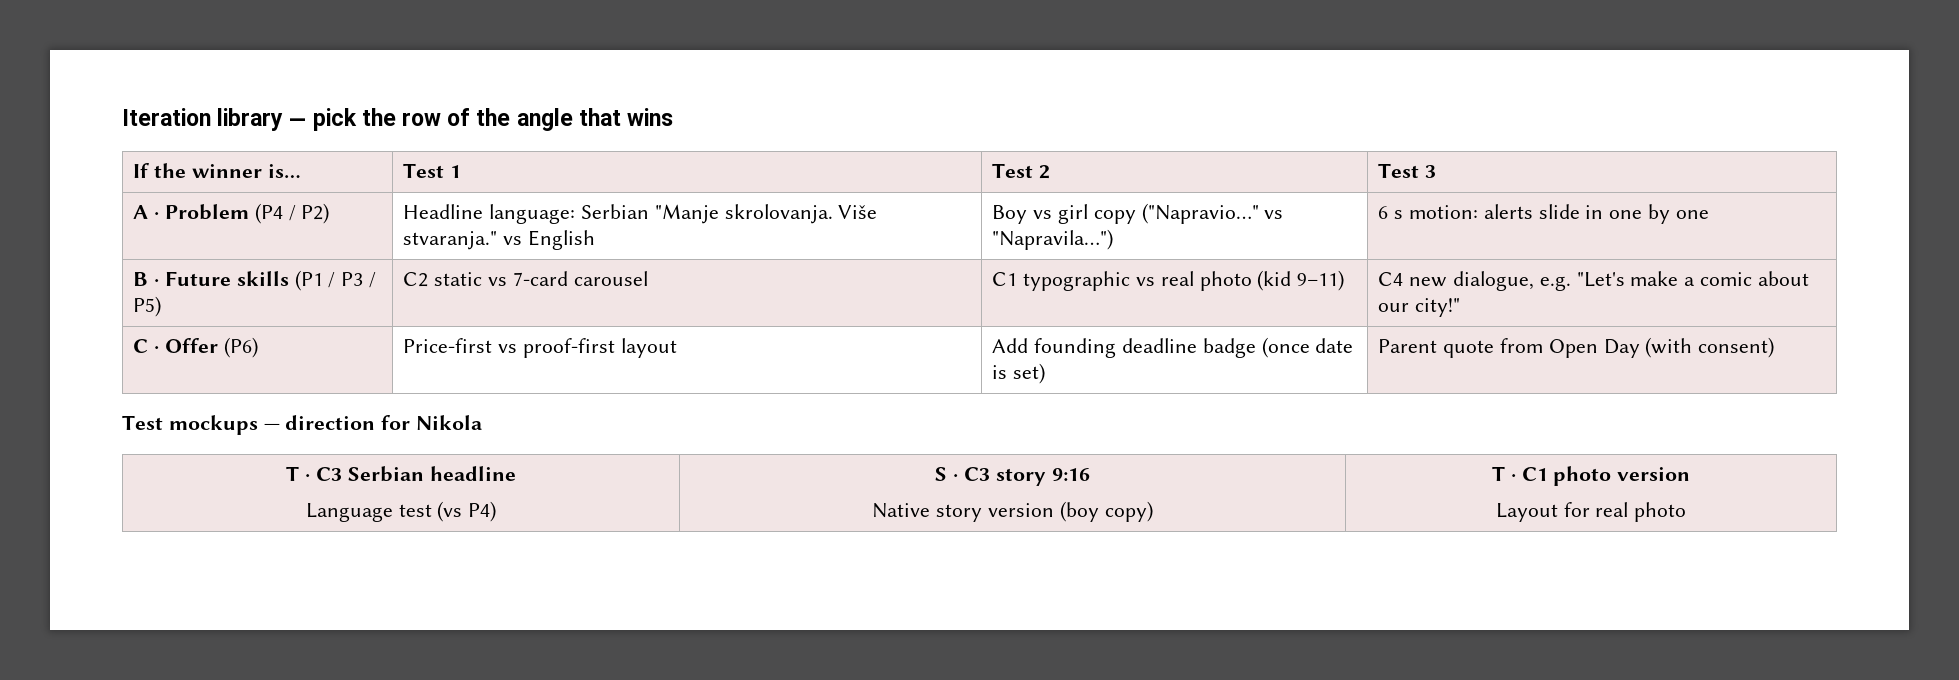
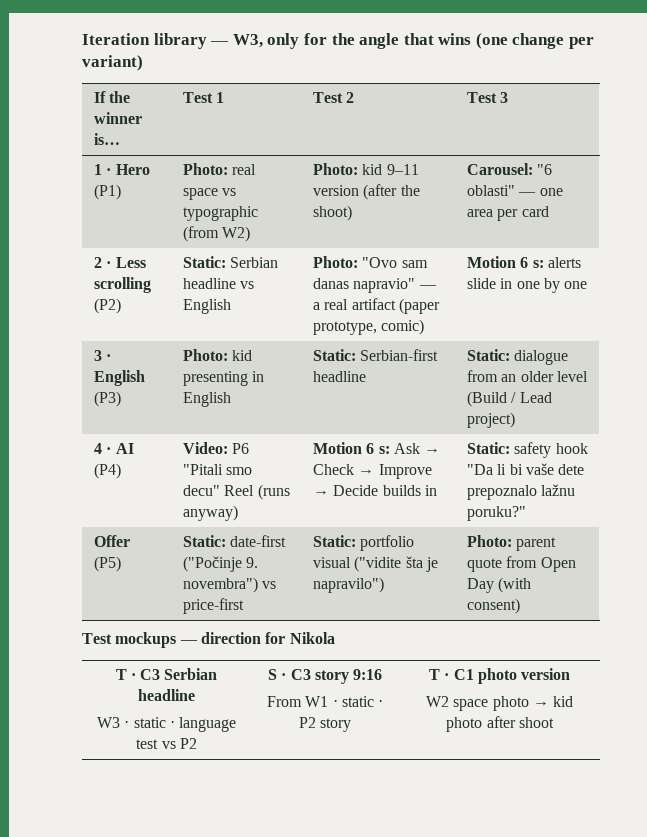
[312,108,471,131] pick the row of -> [232,33,327,49] W3, only for
(674, 117) none -> [475,33,595,49] [82,55,143,71] (one change per variant)
[133,203,330,224] [403,204,878,224] [403,230,595,250] [992,203,1284,224] [992,229,1114,250] [1378,205,1478,219] A · Problem (P4 / P2) | Headline language: Serbian "Manje skrolovanja. Više stvaranja." vs English | Boy vs girl copy ("Napravio…" vs "Napravila…") | 6 s motion: -> [93,164,150,175] [93,184,121,200] [182,163,257,175] [182,188,237,200] [182,206,258,221] [182,226,251,242] [312,163,419,175] [312,184,420,200] [312,205,352,221] [466,163,553,175] [466,185,563,196] [466,206,549,221] [93,257,146,268] [93,277,151,293] [93,298,121,314] [182,256,279,268] [182,278,255,289] [182,299,231,314] [312,256,428,268] [312,278,437,293] [312,298,440,314] [312,319,425,335] [466,256,544,268] 1 · Hero (P1) | Photo: real space vs typographic (from W2) | Photo: kid 9–11 version (after the shoot) | Carousel: "6 oblasti" — one area per card // 2 · Less scrolling (P2) | Static: Serbian headline vs English | Photo: "Ovo sam danas napravio" — a real artifact (paper prototype, comic) | Motion 6 s:
[133,270,376,291] [133,296,162,317] [403,271,648,287] [992,270,1345,291] [1378,271,1809,291] [1378,298,1461,317] [133,337,258,358] [403,338,677,358] [992,337,1354,358] [992,363,1046,384] [1378,339,1438,353] B · Future skills (P1 / P3 / P5) | C2 static vs 7-card carousel | C1 typographic vs real photo (kid 9–11) | C4 new dialogue, e.g. "Let's make a comic about our city!" // C · Offer (P6) | Price-first vs proof-first layout | Add founding deadline badge (once date is set) | Parent -> [93,350,112,361] [93,370,145,386] [93,391,121,407] [182,349,253,361] [182,371,265,386] [182,392,231,407] [312,349,439,361] [312,371,366,382] [466,349,569,365] [466,370,588,382] [466,391,552,407] [466,412,515,428] [93,443,134,454] [93,463,121,479] [182,442,250,454] [182,464,253,475] [182,484,290,500] [182,505,238,521] [312,442,441,454] [312,464,432,479] [312,485,437,496] [466,442,588,458] [466,463,585,475] [466,484,576,500] [466,506,526,521] [93,535,130,547] [93,556,121,572] [182,535,287,547] [182,556,259,572] [182,577,277,593] [182,598,244,614] [312,535,415,551] [312,556,438,572] [312,577,384,593] [466,535,557,551] 3 · English (P3) | Photo: kid presenting in English | Static: Serbian-first headline | Static: dialogue from an older level (Build / Lead project) // 4 · AI (P4) | Video: P6 "Pitali smo decu" Reel (runs anyway) | Motion 6 s: Ask → Check → Improve → Decide builds in | Static: safety hook "Da li bi vaše dete prepoznalo lažnu poruku?" // Offer (P5) | Static: date-first ("Počinje 9. novembra") vs price-first | Static: portfolio visual ("vidite šta je napravilo") | Photo: parent
[305,501,497,522] Language test (vs P4) -> [96,717,237,732] [136,738,197,749] W3 · static · language test vs P2
[872,501,1153,522] Native story version (boy copy) -> [266,696,384,707] [298,717,352,732] From W1 · static · P2 story
[1495,502,1687,522] Layout for real photo -> [425,696,574,711] [446,716,554,732] W2 space photo → kid photo after shoot

